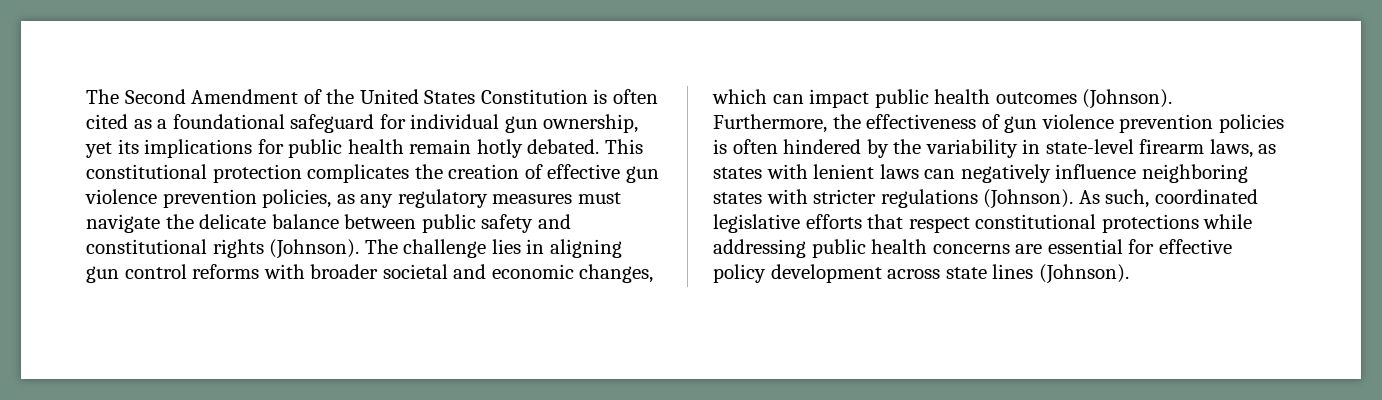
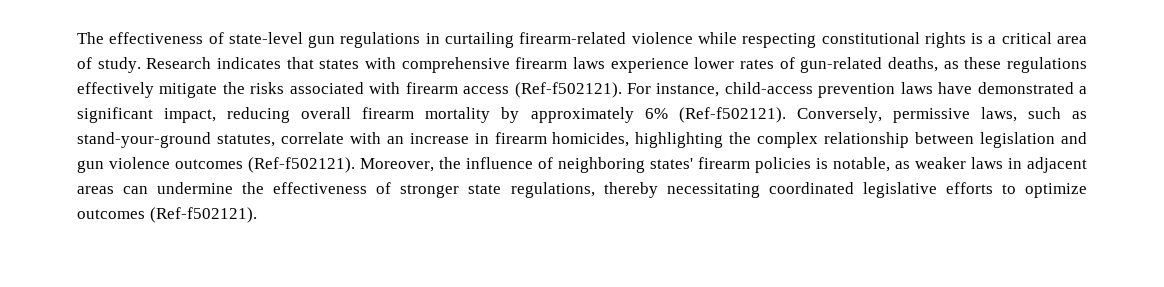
[86,89,658,104] [86,114,639,133] [85,139,643,158] [86,164,659,183] [85,189,621,208] [86,214,571,233] [86,239,622,259] [86,264,654,283] [712,89,1173,109] [713,114,1284,133] [713,139,1277,158] [713,164,1248,183] [713,189,1258,209] [713,214,1253,233] [713,239,1232,258] [713,264,1129,284] The Second Amendment of the United States Constitution is often cited as a foundational safeguard for individual gun ownership, yet its implications for public health remain hotly debated. This constitutional protection complicates the creation of effective gun violence prevention policies, as any regulatory measures must navigate the delicate balance between public safety and constitutional rights (Johnson). The challenge lies in aligning gun control reforms with broader societal and economic changes, which can impact public health outcomes (Johnson). Furthermore, the effectiveness of gun violence prevention policies is often hindered by the variability in state-level firearm laws, as states with lenient laws can negatively influence neighboring states with stricter regulations (Johnson). As such, coordinated legislative efforts that respect constitutional protections while addressing public health concerns are essential for effective policy development across state lines (Johnson). -> [77,32,1087,48] [77,57,1087,73] [77,82,1087,98] [77,107,1087,123] [77,132,1087,148] [77,157,1087,173] [77,182,1088,198] [77,207,257,223] The effectiveness of state-level gun regulations in curtailing firearm-related violence while respecting constitutional rights is a critical area of study. Research indicates that states with comprehensive firearm laws experience lower rates of gun-related deaths, as these regulations effectively mitigate the risks associated with firearm access (Ref-f502121). For instance, child-access prevention laws have demonstrated a significant impact, reducing overall firearm mortality by approximately 6% (Ref-f502121). Conversely, permissive laws, such as stand-your-ground statutes, correlate with an increase in firearm homicides, highlighting the complex relationship between legislation and gun violence outcomes (Ref-f502121). Moreover, the influence of neighboring states' firearm policies is notable, as weaker laws in adjacent areas can undermine the effectiveness of stronger state regulations, thereby necessitating coordinated legislative efforts to optimize outcomes (Ref-f502121).

